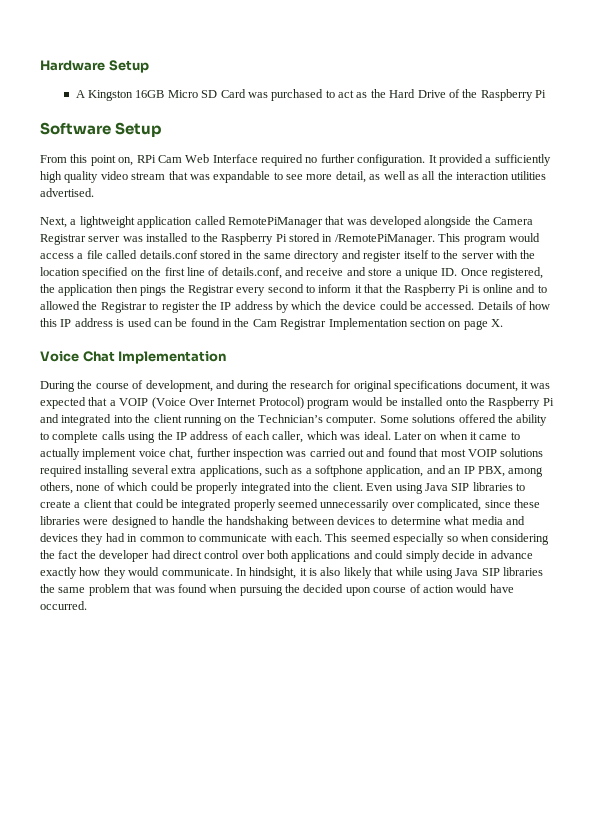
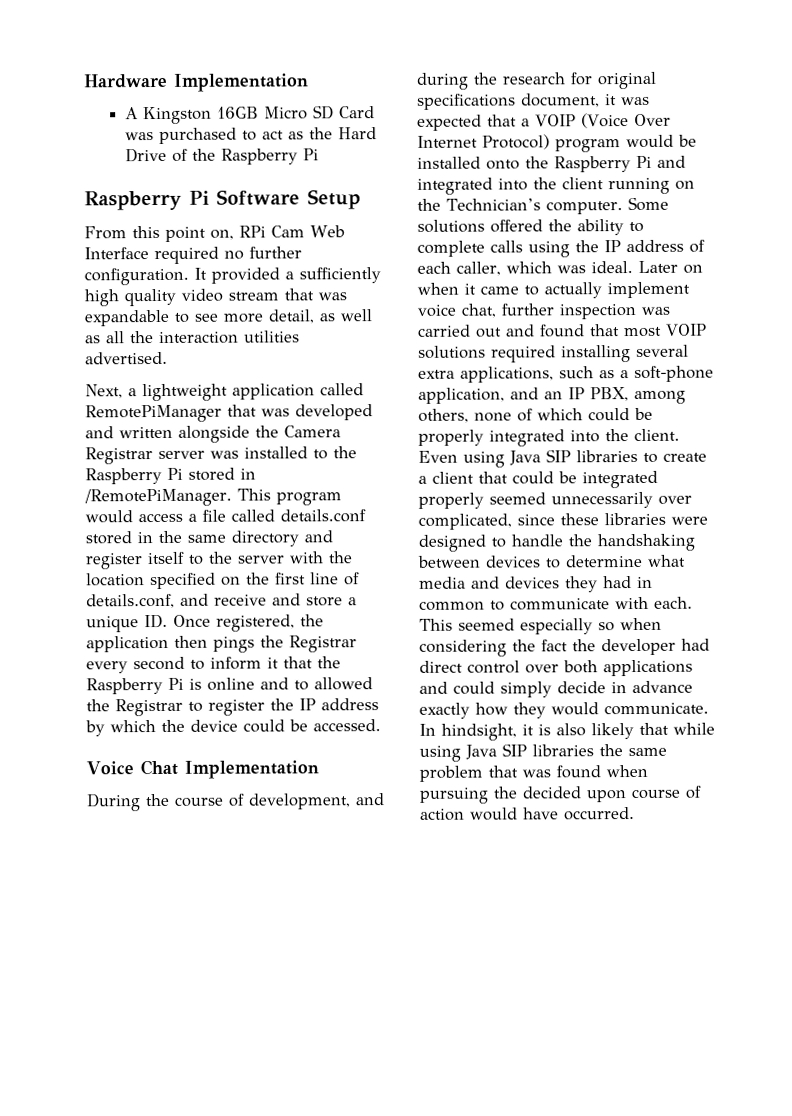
[108,60,149,73] Setup -> [173,73,309,92] Implementation
(547, 94) none -> [84,190,210,211] Raspberry Pi
(422, 222) none -> [85,426,173,439] and written
[477,301,551,310] [40,318,503,330] Details of how this IP address is used can be found in the Cam Registrar Implementation section on page X. -> (381, 725) none
[315,465,363,477] softphone -> [634,365,714,383] soft-phone

